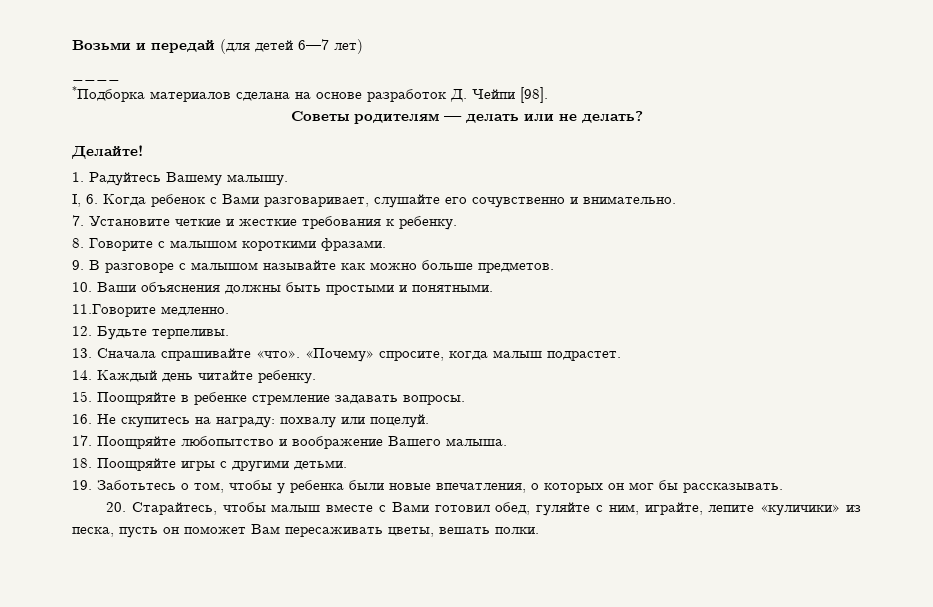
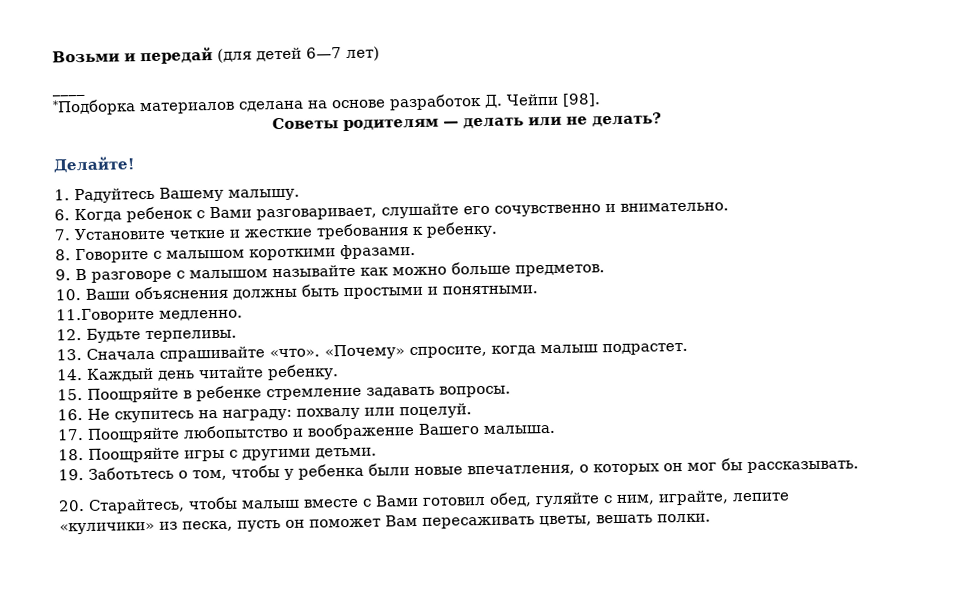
[72,194,81,207] I, -> (300, 194) none

